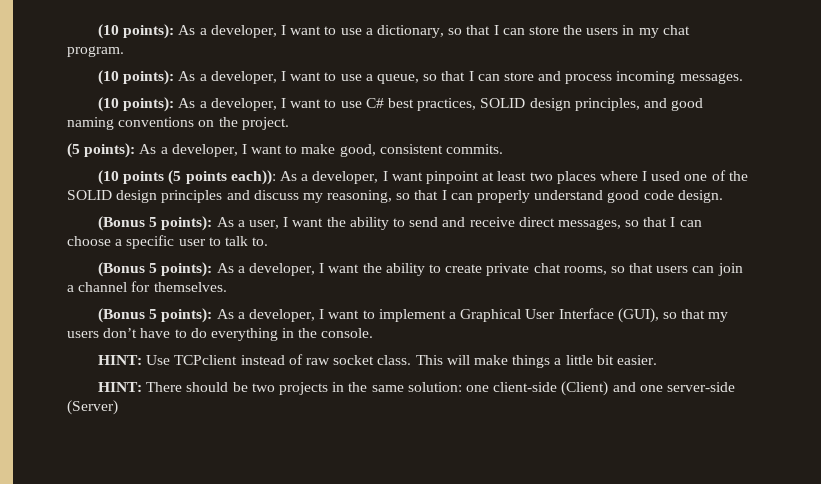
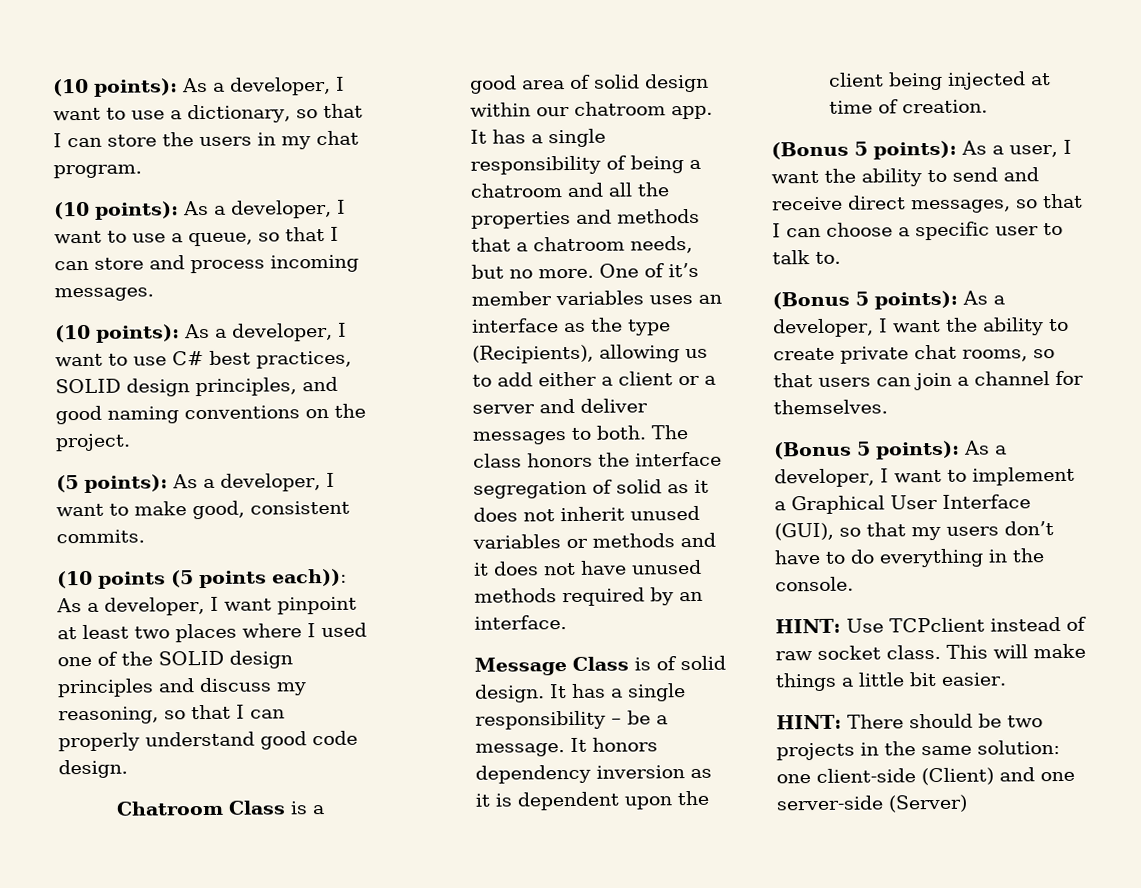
(723, 196) none -> [116,800,326,816] [469,73,710,94] [470,101,714,120] [470,128,607,148] [470,155,702,175] [470,182,670,198] [471,208,701,229] [471,235,694,254] [471,262,700,279] [471,290,723,306] [471,317,672,336] [472,344,709,364] [472,371,717,387] [472,398,649,414] [472,425,689,445] [473,451,723,468] [473,479,710,499] [473,505,701,522] [472,532,717,549] [473,559,703,576] [474,587,704,607] [474,615,568,630] [474,655,727,676] [474,683,687,703] [475,710,669,730] [475,737,659,757] [475,764,713,784] [475,790,710,811] [828,71,1052,91] [829,99,989,114] // Chatroom Class is a good area of solid design within our chatroom app. It has a single responsibility of being a chatroom and all the properties and methods that a chatroom needs, but no more. One of it’s member variables uses an interface as the type (Recipients), allowing us to add either a client or a server and deliver messages to both. The class honors the interface segregation of solid as it does not inherit unused variables or methods and it does not have unused methods required by an interface. // Message Class is of solid design. It has a single responsibility – be a message. It honors dependency inversion as it is dependent upon the client being injected at time of creation.

